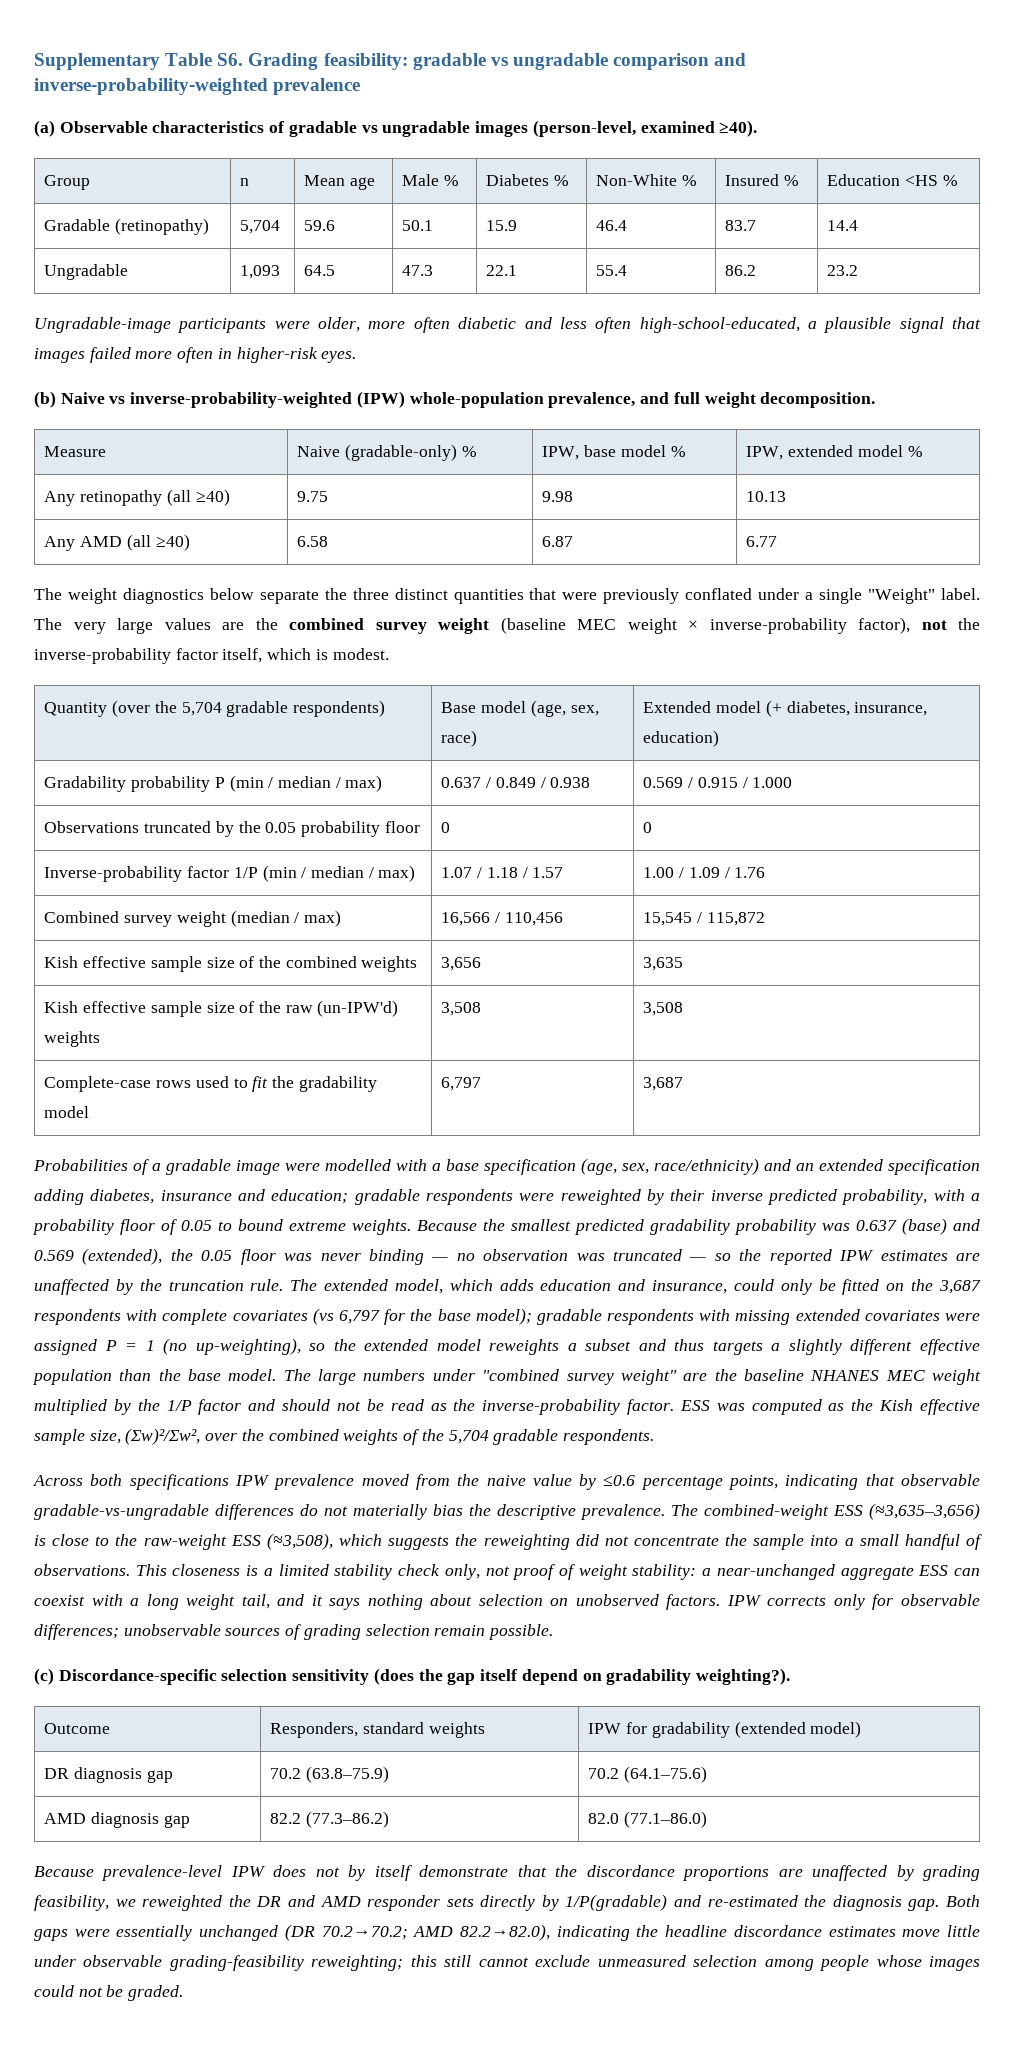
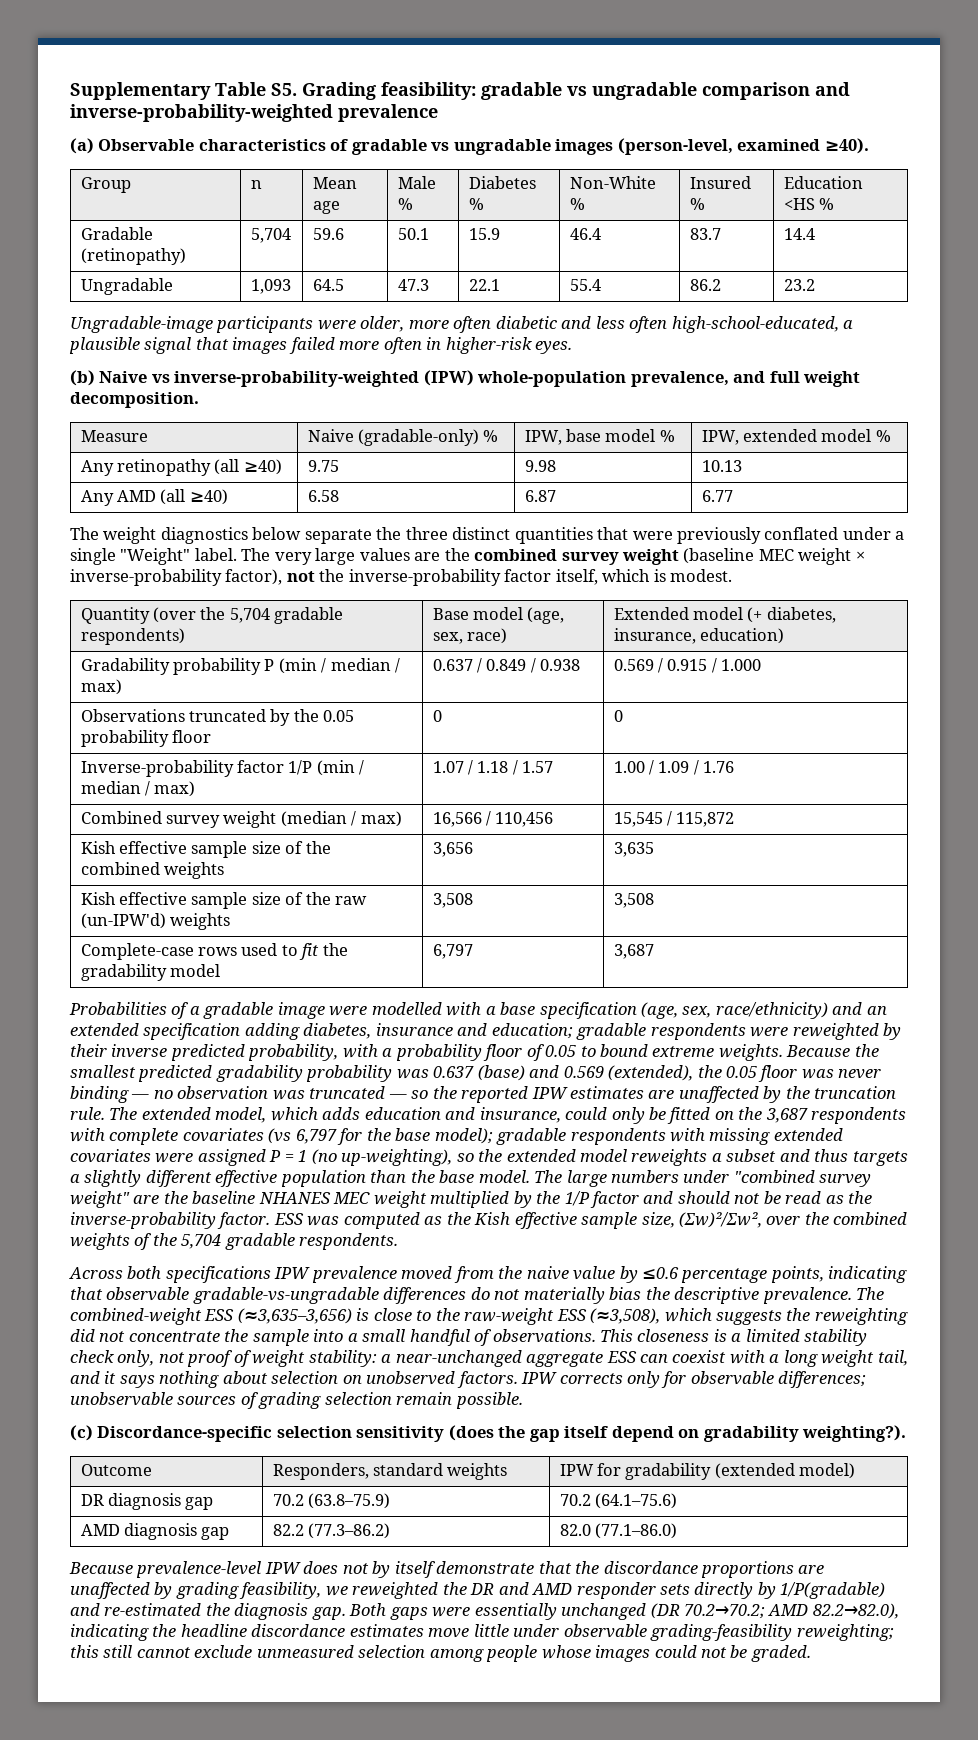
[217,53,244,66] S6. -> [271,83,297,96] S5.

